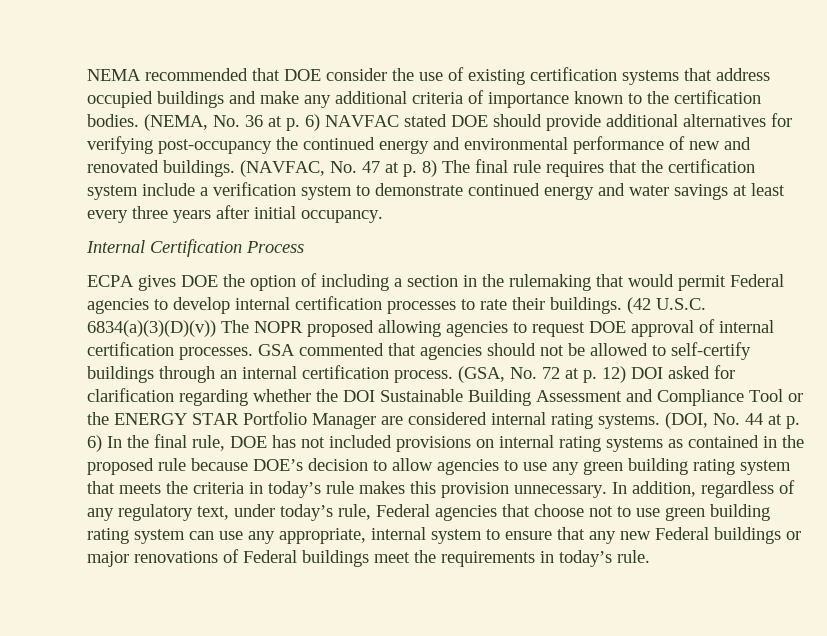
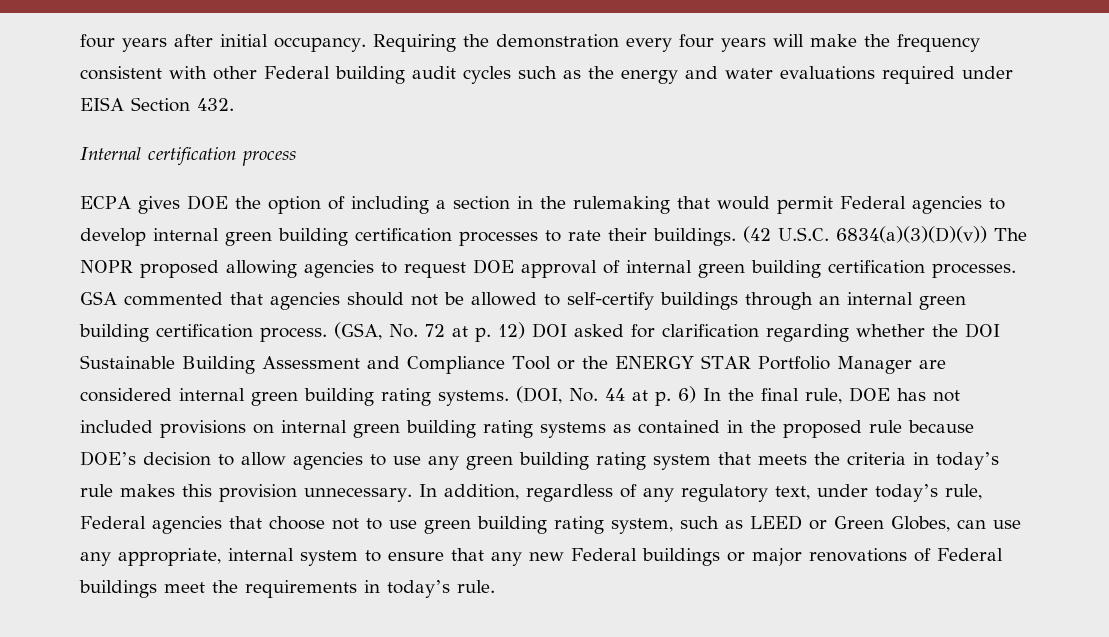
[87,67,770,85] [87,90,761,108] [87,113,792,131] [87,136,751,154] [87,159,755,177] [87,182,785,200] [87,205,383,223] NEMA recommended that DOE consider the use of existing certification systems that address occupied buildings and make any additional criteria of importance known to the certification bodies. (NEMA, No. 36 at p. 6) NAVFAC stated DOE should provide additional alternatives for verifying post-occupancy the continued energy and environmental performance of new and renovated buildings. (NAVFAC, No. 47 at p. 8) The final rule requires that the certification system include a verification system to demonstrate continued energy and water savings at least every three years after initial occupancy. -> [80,34,980,52] [80,66,1013,84] [80,97,234,112] four years after initial occupancy. Requiring the demonstration every four years will make the frequency consistent with other Federal building audit cycles such as the energy and water evaluations required under EISA Section 432.
[150,239,304,257] Certification Process -> [148,147,296,166] certification process
(290, 303) none -> [225,228,348,246] green building
(774, 326) none -> [698,260,821,278] green building
(297, 372) none -> [919,296,966,310] [79,324,149,342] green building
(546, 418) none -> [251,388,374,406] green building
(554, 441) none -> [353,420,476,438] green building
[134,529,185,544] system -> [611,515,950,534] system, such as LEED or Green Globes,

